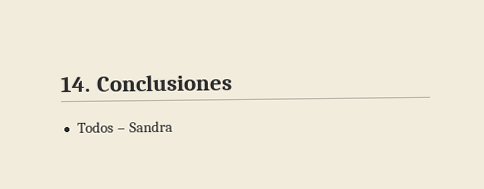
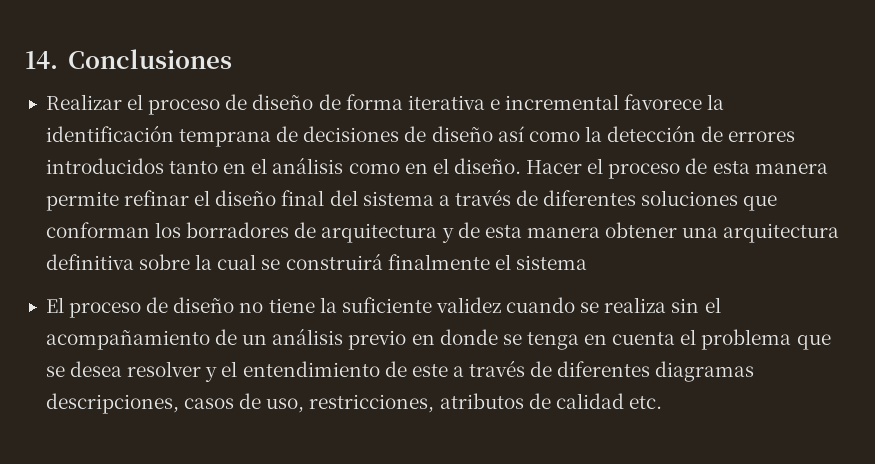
[76,120,173,133] Todos – Sandra -> [45,94,725,115] [45,125,796,147] [45,157,828,179] [45,189,778,211] [45,222,840,243] [45,253,587,270] [45,297,721,318] [45,328,831,350] [45,360,755,382] [45,393,662,414] Realizar el proceso de diseño de forma iterativa e incremental favorece la identificación temprana de decisiones de diseño así como la detección de errores introducidos tanto en el análisis como en el diseño. Hacer el proceso de esta manera permite refinar el diseño final del sistema a través de diferentes soluciones que conforman los borradores de arquitectura y de esta manera obtener una arquitectura definitiva sobre la cual se construirá finalmente el sistema // El proceso de diseño no tiene la suficiente validez cuando se realiza sin el acompañamiento de un análisis previo en donde se tenga en cuenta el problema que se desea resolver y el entendimiento de este a través de diferentes diagramas descripciones, casos de uso, restricciones, atributos de calidad etc.

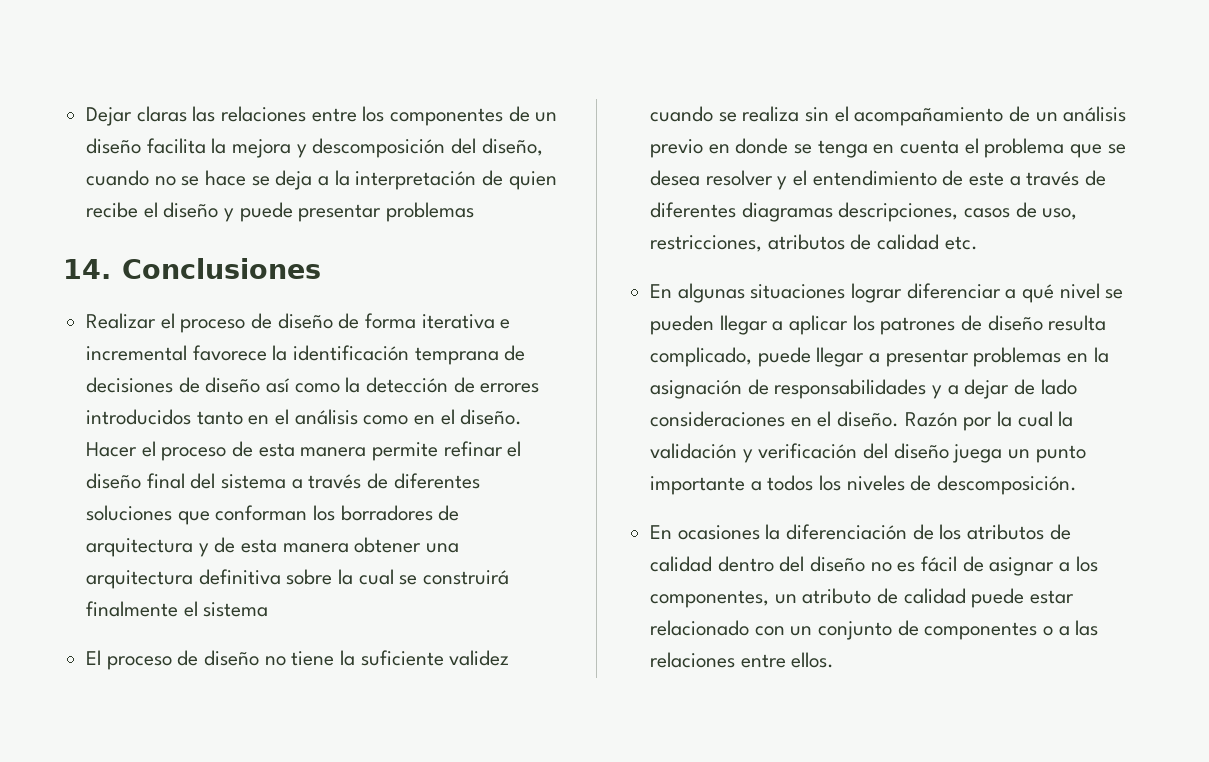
(25, 60) none -> [86,106,558,126] [86,138,543,158] [86,170,557,190] [86,202,475,222] Dejar claras las relaciones entre los componentes de un diseño facilita la mejora y descomposición del diseño, cuando no se hace se deja a la interpretación de quien recibe el diseño y puede presentar problemas //
(662, 402) none -> [650,283,1124,303] [650,315,1107,335] [650,347,1109,367] [650,379,1077,399] [650,411,1074,431] [650,443,1086,463] [650,475,1078,495] [650,524,1071,540] [650,556,1098,576] [650,588,1075,608] [650,620,1099,640] [650,652,835,668] // En algunas situaciones lograr diferenciar a qué nivel se pueden llegar a aplicar los patrones de diseño resulta complicado, puede llegar a presentar problemas en la asignación de responsabilidades y a dejar de lado consideraciones en el diseño. Razón por la cual la validación y verificación del diseño juega un punto importante a todos los niveles de descomposición. // En ocasiones la diferenciación de los atributos de calidad dentro del diseño no es fácil de asignar a los componentes, un atributo de calidad puede estar relacionado con un conjunto de componentes o a las relaciones entre ellos.

